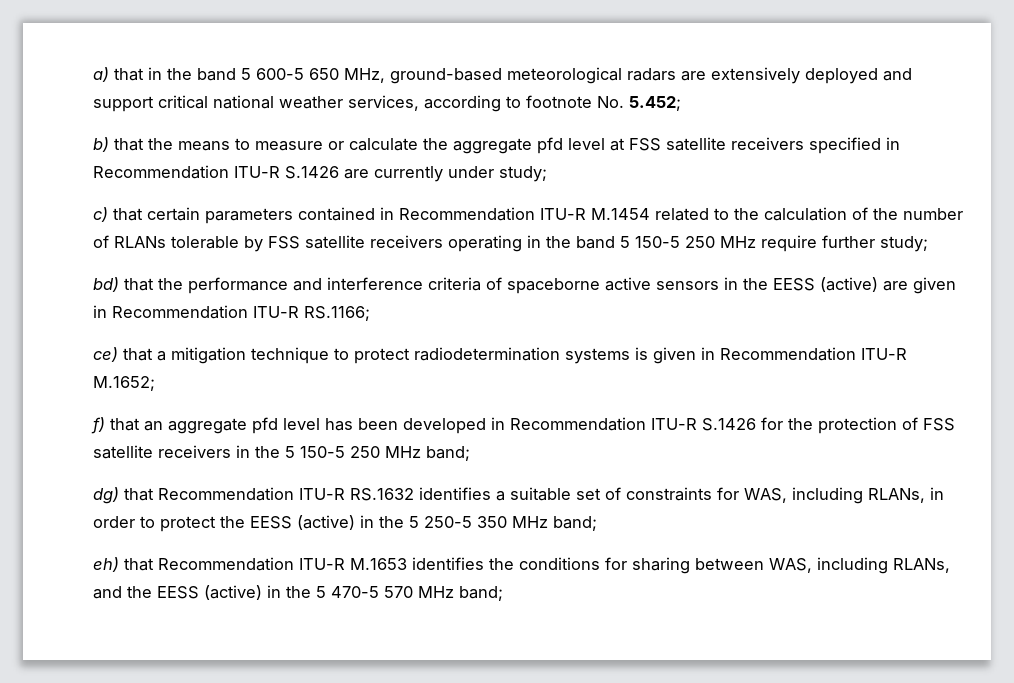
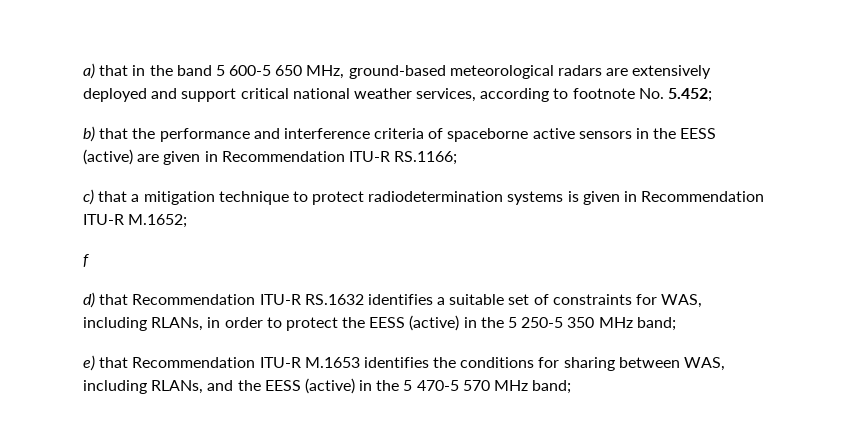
[178,137,900,154] [93,165,547,182] [93,207,963,224] [93,235,928,252] [93,277,183,292] means to measure or calculate the aggregate pfd level at FSS satellite receivers specified in Recommendation ITU-R S.1426 are currently under study; // c) that certain parameters contained in Recommendation ITU-R M.1454 related to the calculation of the number of RLANs tolerable by FSS satellite receivers operating in the band 5 150-5 250 MHz require further study; // bd) that the -> (156, 133) none
[93,347,118,362] ce) -> [83,189,94,205] c)
[91,417,955,434] [93,445,470,461] [93,487,119,504] f) that an aggregate pfd level has been developed in Recommendation ITU-R S.1426 for the protection of FSS satellite receivers in the 5 150-5 250 MHz band; // dg) -> [83,254,89,267] [83,292,95,308] f // d)
[93,557,119,572] eh) -> [83,355,95,371] e)

